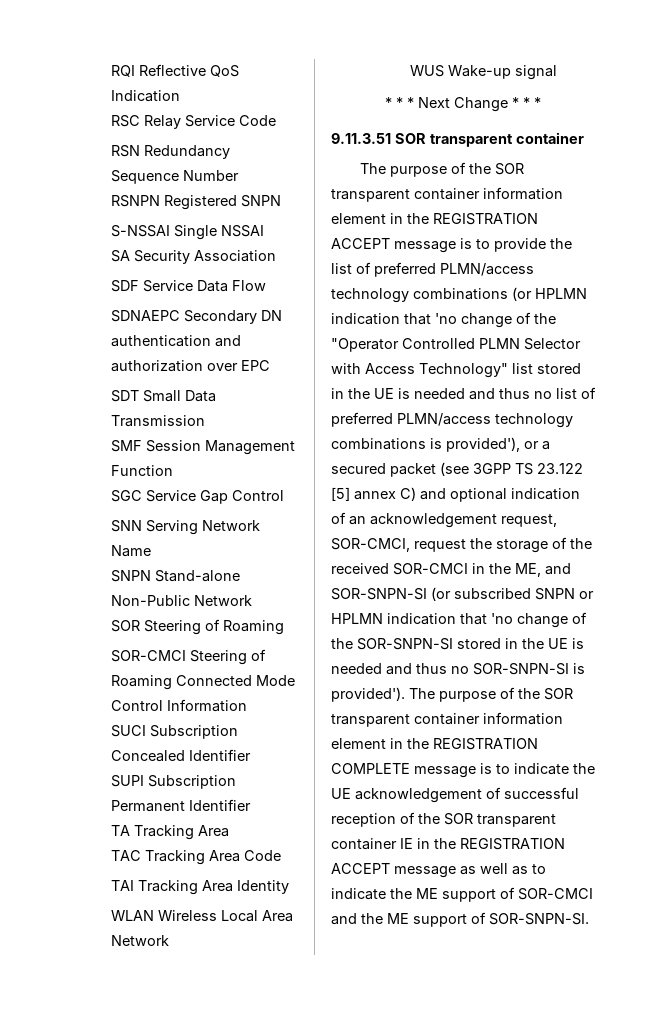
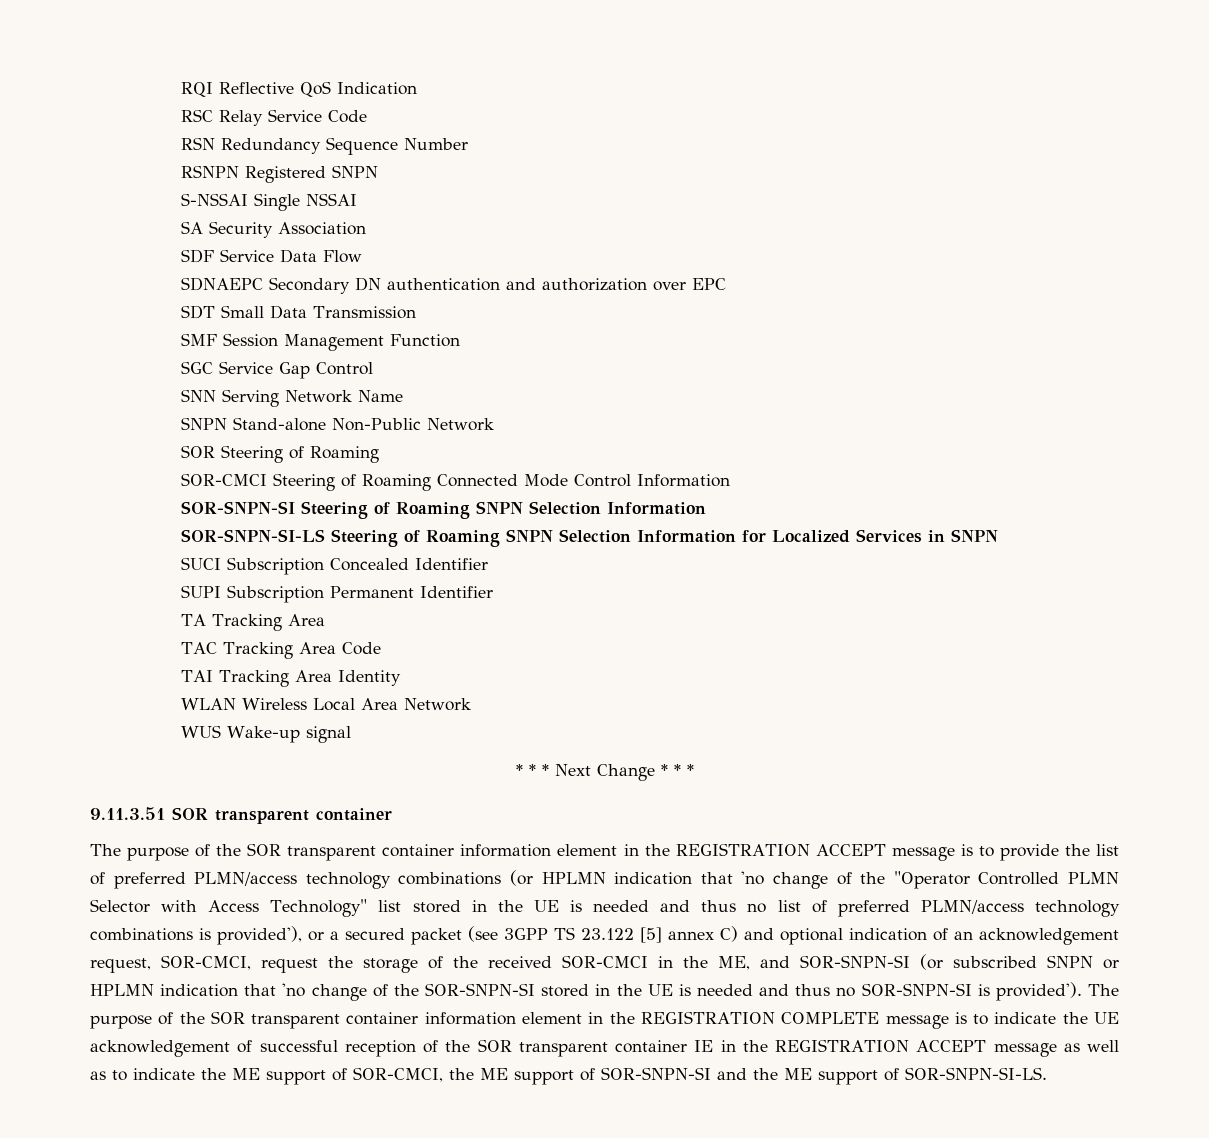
(248, 705) none -> [180,501,706,519] [180,529,998,547] // SOR-SNPN-SI Steering of Roaming SNPN Selection Information // SOR-SNPN-SI-LS Steering of Roaming SNPN Selection Information for Localized Services in SNPN
[518,888,593,900] SOR-CMCI -> [353,1067,711,1085] SOR-CMCI, the ME support of SOR-SNPN-SI
[489,913,589,925] SOR-SNPN-SI. -> [905,1067,1047,1080] SOR-SNPN-SI-LS.

